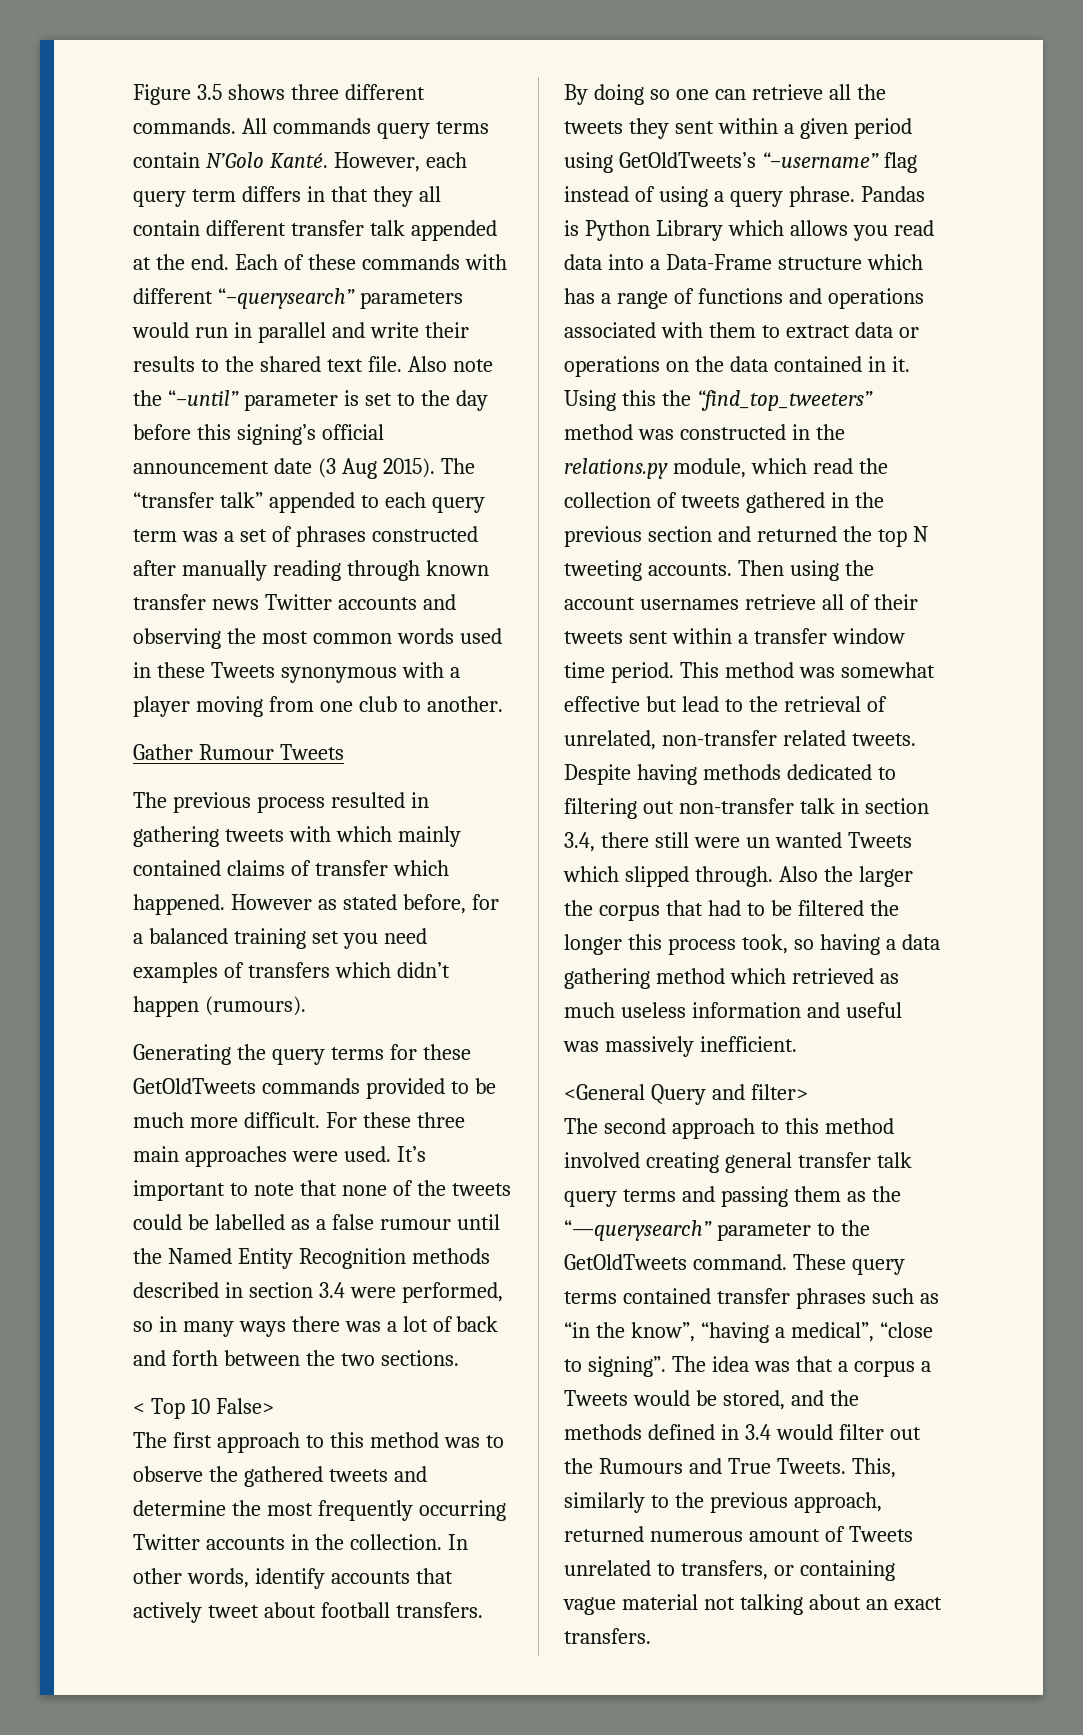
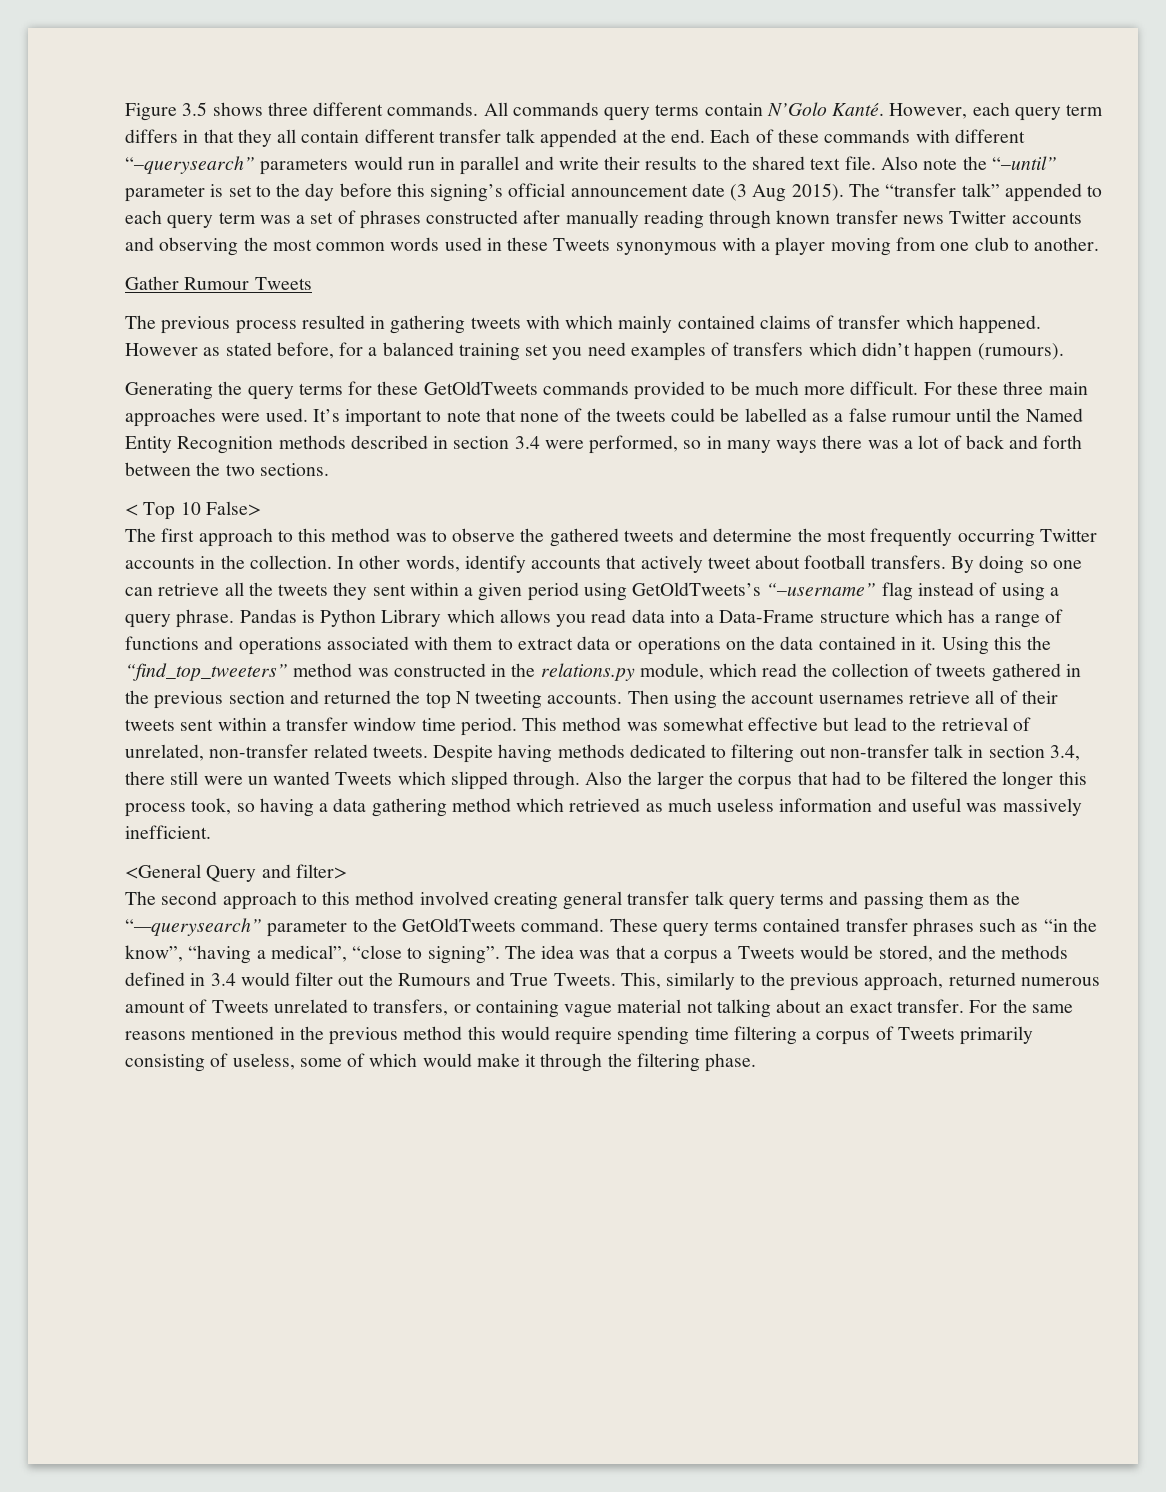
[564,1628,651,1644] transfers. -> [896,999,1073,1013] [125,1026,1034,1045] [125,1053,757,1072] transfer. For the same reasons mentioned in the previous method this would require spending time filtering a corpus of Tweets primarily consisting of useless, some of which would make it through the filtering phase.

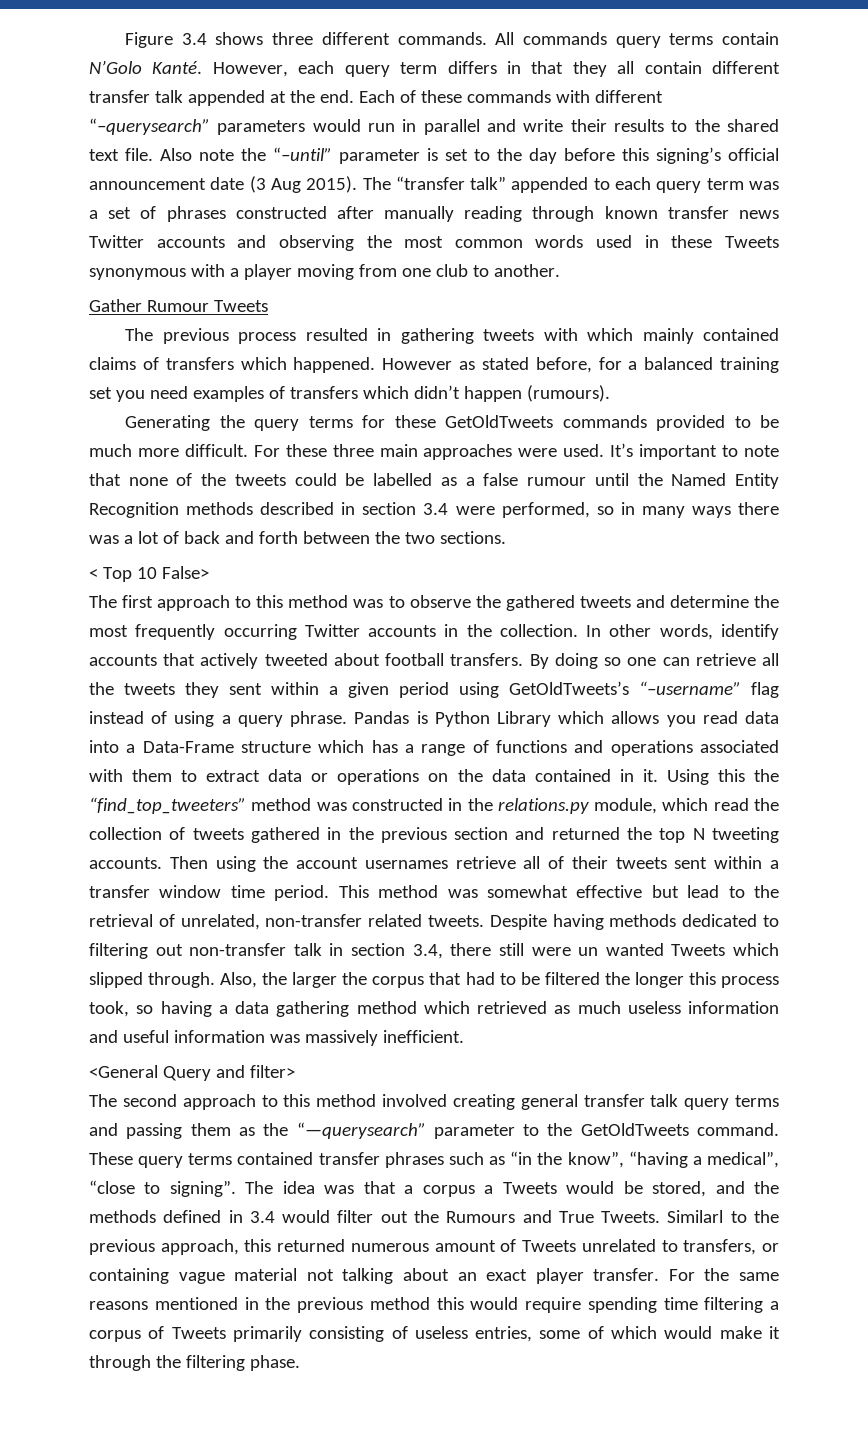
[182,102,208,116] 3.5 -> [181,33,207,45] 3.4
[838,315,901,329] transfer -> [165,357,234,370] transfers
[707,557,751,569] tweet -> [264,653,328,666] tweeted
[585,771,623,785] Also -> [220,972,258,988] Also,
(961, 805) none -> [173,1030,265,1043] information
[620,972,736,990] This, similarly -> [667,1210,724,1223] Similarl
(944, 981) none -> [244,1239,272,1252] this
(893, 1007) none -> [535,1268,584,1284] player
[232,1053,295,1070] useless, -> [414,1326,533,1342] useless entries,

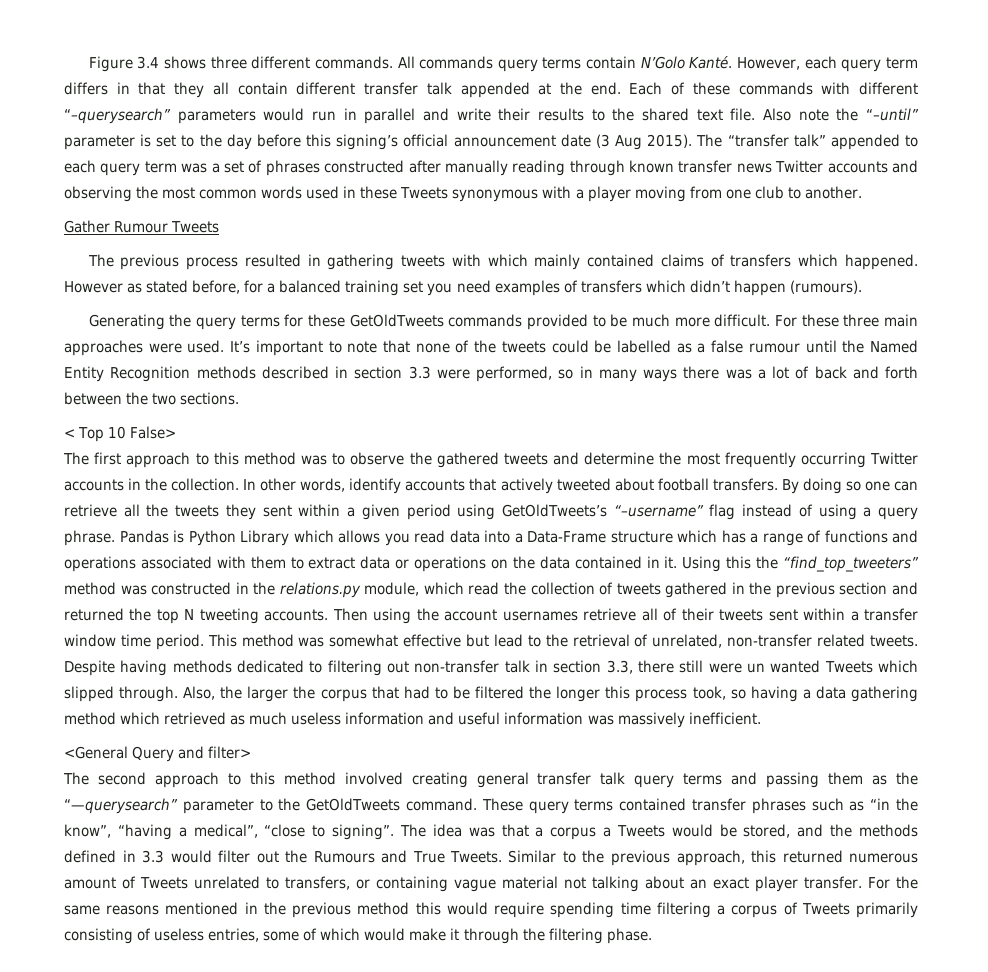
[423,503,449,515] 3.4 -> [408,366,431,379] 3.3
[412,944,443,959] 3.4, -> [606,660,633,674] 3.3,
[249,1211,275,1223] 3.4 -> [142,850,165,863] 3.3
[667,1210,724,1223] Similarl -> [508,850,557,863] Similar

